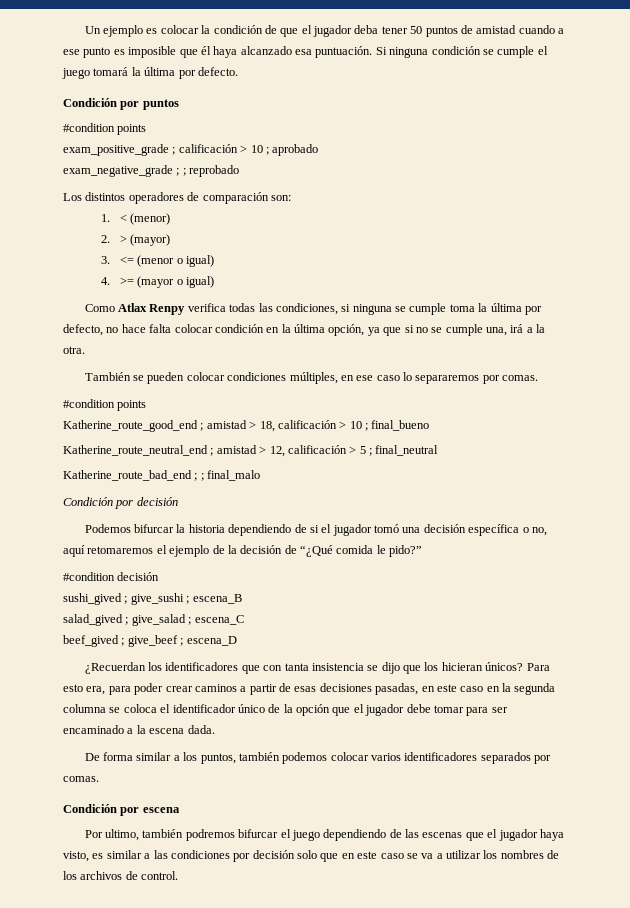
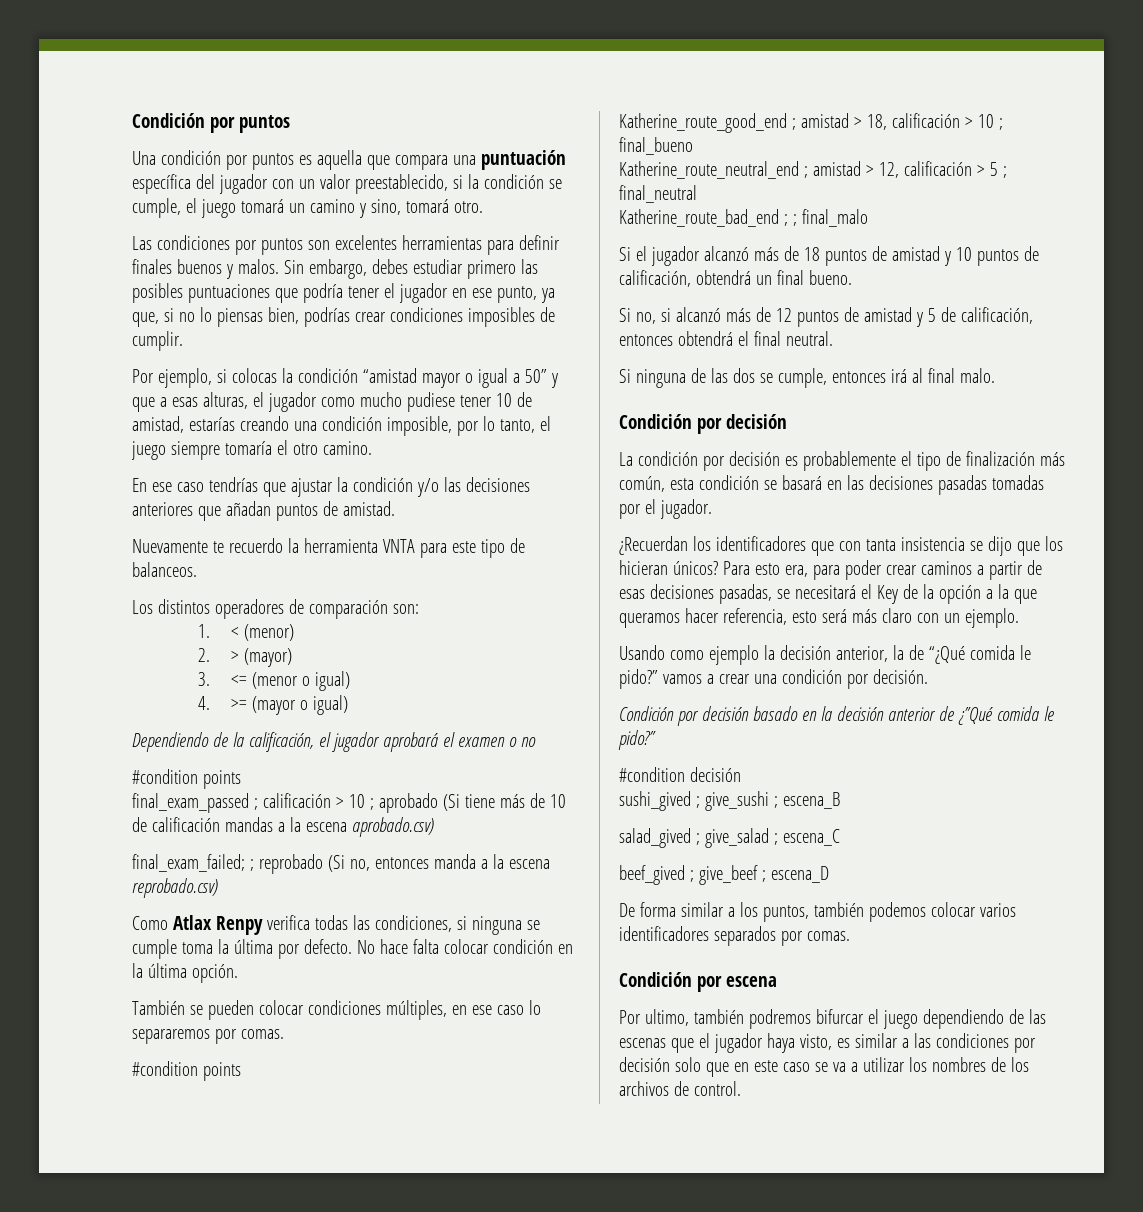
[84,25,565,37] [63,46,548,58] [62,67,238,79] [63,98,179,110] [63,123,147,135] [63,144,319,156] [63,165,240,177] Un ejemplo es colocar la condición de que el jugador deba tener 50 puntos de amistad cuando a ese punto es imposible que él haya alcanzado esa puntuación. Si ninguna condición se cumple el juego tomará la última por defecto. // Condición por puntos // #condition points // exam_positive_grade ; calificación > 10 ; aprobado // exam_negative_grade ; ; reprobado -> [132,113,290,133] [132,150,566,170] [132,174,562,194] [132,198,483,218] [132,235,560,255] [132,259,538,279] [132,283,555,303] [132,307,555,327] [132,331,183,351] [132,368,558,388] [132,392,532,412] [132,416,551,436] [131,440,372,460] [132,477,530,497] [132,501,395,521] [132,538,525,558] [132,562,197,577] Condición por puntos // Una condición por puntos es aquella que compara una puntuación específica del jugador con un valor preestablecido, si la condición se cumple, el juego tomará un camino y sino, tomará otro. // Las condiciones por puntos son excelentes herramientas para definir finales buenos y malos. Sin embargo, debes estudiar primero las posibles puntuaciones que podría tener el jugador en ese punto, ya que, si no lo piensas bien, podrías crear condiciones imposibles de cumplir. // Por ejemplo, si colocas la condición “amistad mayor o igual a 50” y que a esas alturas, el jugador como mucho pudiese tener 10 de amistad, estarías creando una condición imposible, por lo tanto, el juego siempre tomaría el otro camino. // En ese caso tendrías que ajustar la condición y/o las decisiones anteriores que añadan puntos de amistad. // Nuevamente te recuerdo la herramienta VNTA para este tipo de balanceos.
(215, 282) none -> [132,732,536,752] [132,769,241,789] [132,793,566,813] [132,817,434,837] [132,854,550,874] [132,878,218,898] // Dependiendo de la calificación, el jugador aprobará el examen o no // #condition points // final_exam_passed ; calificación > 10 ; aprobado (Si tiene más de 10 de calificación mandas a la escena aprobado.csv) // final_exam_failed; ; reprobado (Si no, entonces manda a la escena reprobado.csv)
[63,324,119,336] defecto, no -> [303,939,375,954] defecto. No
[328,324,546,336] [63,346,85,354] opción, ya que si no se cumple una, irá a la otra. -> [191,964,238,983] opción.
[63,497,178,509] [84,524,547,536] [63,545,423,557] [63,572,160,581] [63,593,242,605] [63,614,244,626] [63,635,237,647] Condición por decisión // Podemos bifurcar la historia dependiendo de si el jugador tomó una decisión específica o no, aquí retomaremos el ejemplo de la decisión de “¿Qué comida le pido?” // #condition decisión // sushi_gived ; give_sushi ; escena_B // salad_gived ; give_salad ; escena_C // beef_gived ; give_beef ; escena_D -> [619,246,1039,266] [619,270,852,287] [619,307,1033,327] [619,331,833,346] [619,368,995,388] [619,414,787,434] [619,451,1065,471] [619,475,1044,495] [619,499,712,519] Si el jugador alcanzó más de 18 puntos de amistad y 10 puntos de calificación, obtendrá un final bueno. // Si no, si alcanzó más de 12 puntos de amistad y 5 de calificación, entonces obtendrá el final neutral. // Si ninguna de las dos se cumple, entonces irá al final malo. // Condición por decisión // La condición por decisión es probablemente el tipo de finalización más común, esta condición se basará en las decisiones pasadas tomadas por el jugador.
[421,683,556,695] [63,704,508,716] [63,725,215,734] en este caso en la segunda columna se coloca el identificador único de la opción que el jugador debe tomar para ser encaminado a la escena dada. -> [776,584,1037,604] [619,608,1019,628] [619,645,1031,665] [619,669,928,689] [619,706,1054,726] [618,730,656,750] [619,767,741,782] [619,791,840,811] [619,828,840,848] [619,865,829,885] se necesitará el Key de la opción a la que queramos hacer referencia, esto será más claro con un ejemplo. // Usando como ejemplo la decisión anterior, la de “¿Qué comida le pido?” vamos a crear una condición por decisión. // Condición por decisión basado en la decisión anterior de ¿”Qué comida le pido?” // #condition decisión // sushi_gived ; give_sushi ; escena_B // salad_gived ; give_salad ; escena_C // beef_gived ; give_beef ; escena_D

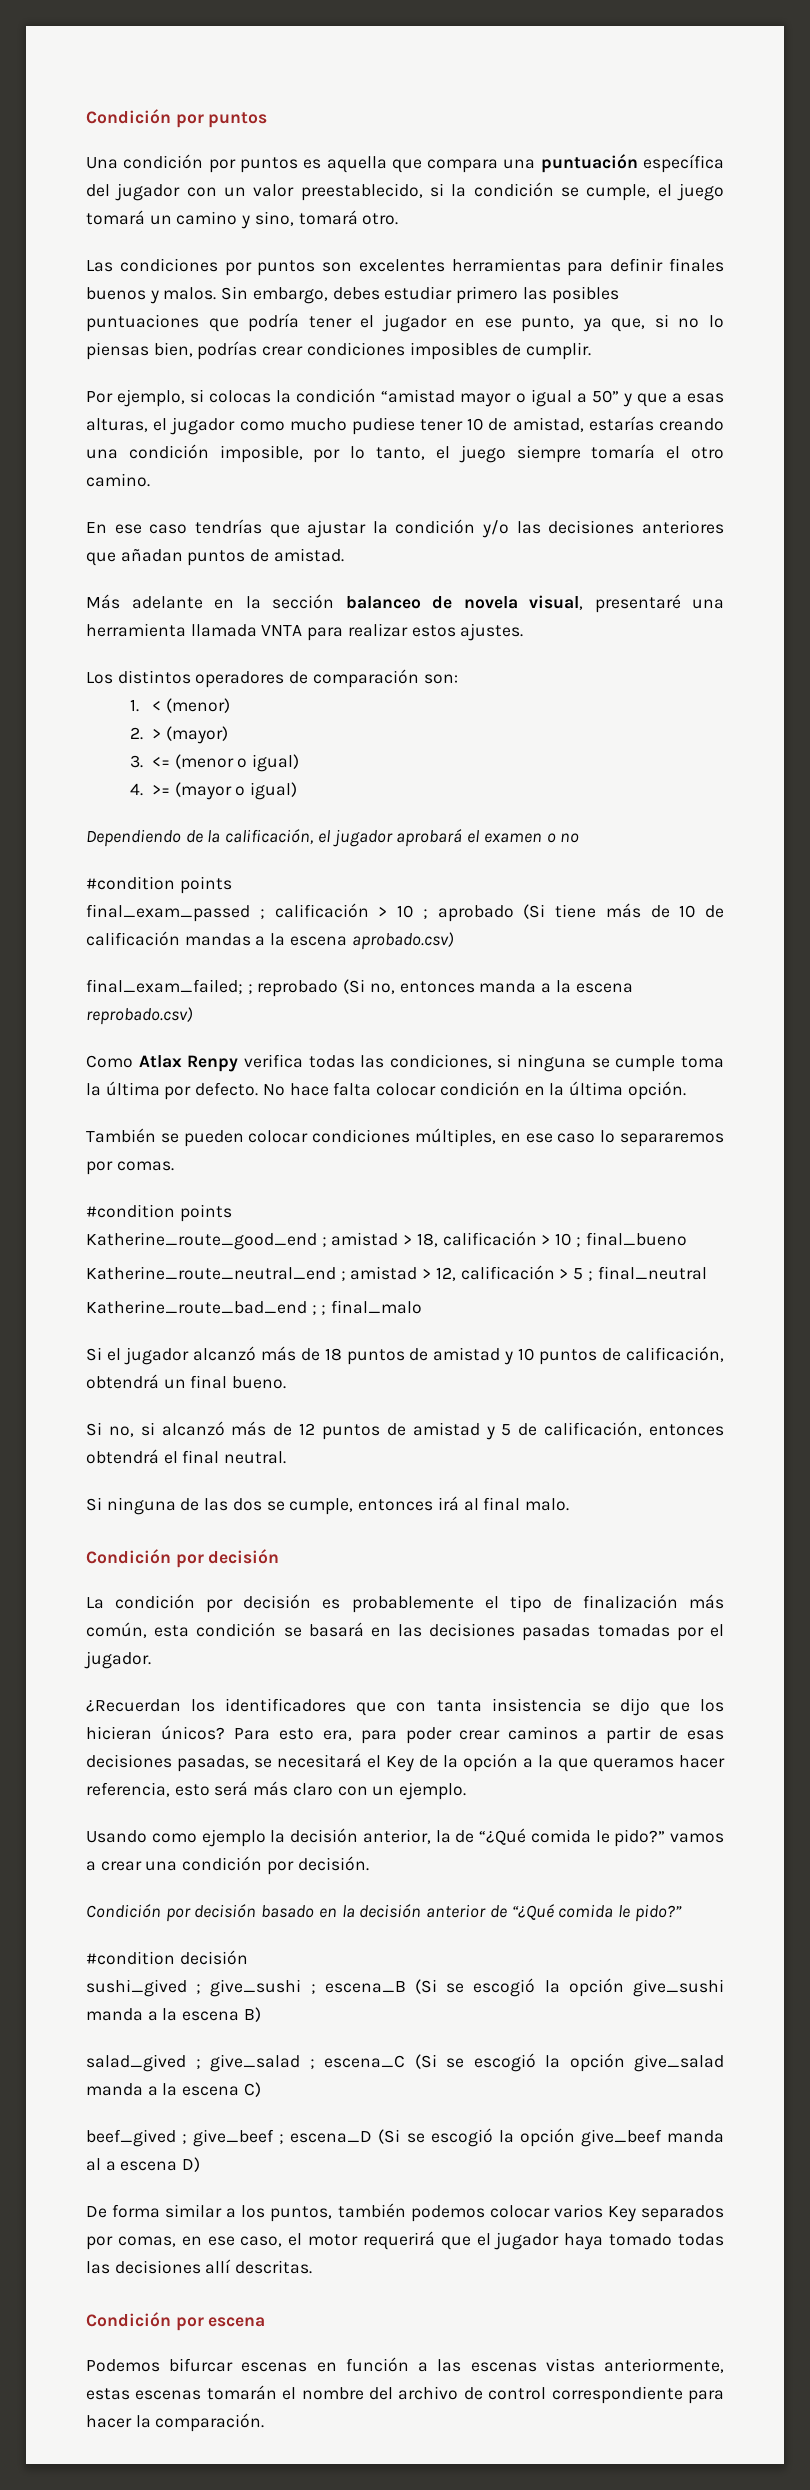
[132,538,525,558] [132,562,197,577] Nuevamente te recuerdo la herramienta VNTA para este tipo de balanceos. -> [86,594,724,613] [86,623,524,641] Más adelante en la sección balanceo de novela visual, presentaré una herramienta llamada VNTA para realizar estos ajustes.
[957,707,993,725] ¿”Qué -> [511,1904,554,1920] “¿Qué
(840, 800) none -> [414,1978,724,1997] [86,2007,261,2022] (Si se escogió la opción give_sushi manda a la escena B)
(840, 837) none -> [414,2053,724,2072] [86,2082,261,2097] (Si se escogió la opción give_salad manda a la escena C)
(829, 874) none -> [378,2128,724,2147] [86,2157,201,2172] (Si se escogió la opción give_beef manda al a escena D)
[619,926,709,941] identificadores -> [607,2206,636,2222] Key
[806,931,850,941] [619,972,777,992] [619,1009,1046,1029] [619,1033,1036,1053] [619,1057,1029,1077] [619,1081,741,1096] comas. // Condición por escena // Por ultimo, también podremos bifurcar el juego dependiendo de las escenas que el jugador haya visto, es similar a las condiciones por decisión solo que en este caso se va a utilizar los nombres de los archivos de control. -> [117,2231,724,2250] [86,2259,313,2274] [86,2312,266,2331] [86,2357,724,2373] [86,2385,724,2404] [86,2413,265,2432] comas, en ese caso, el motor requerirá que el jugador haya tomado todas las decisiones allí descritas. // Condición por escena // Podemos bifurcar escenas en función a las escenas vistas anteriormente, estas escenas tomarán el nombre del archivo de control correspondiente para hacer la comparación.

